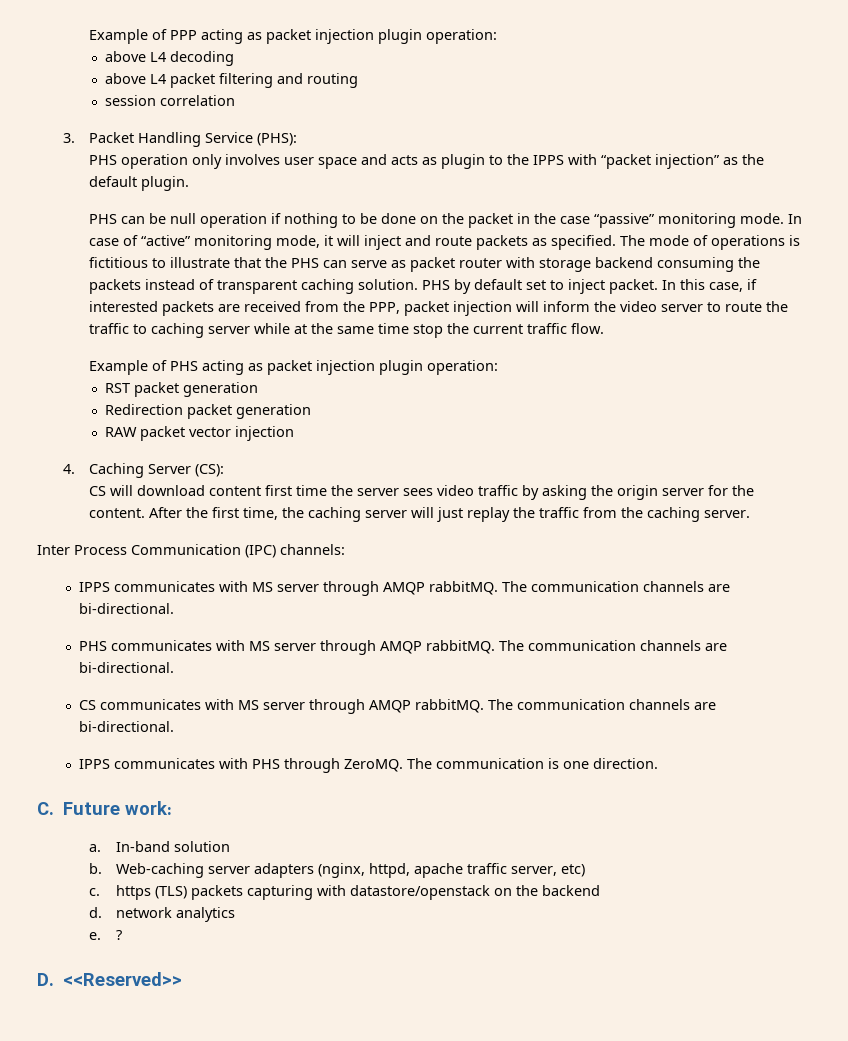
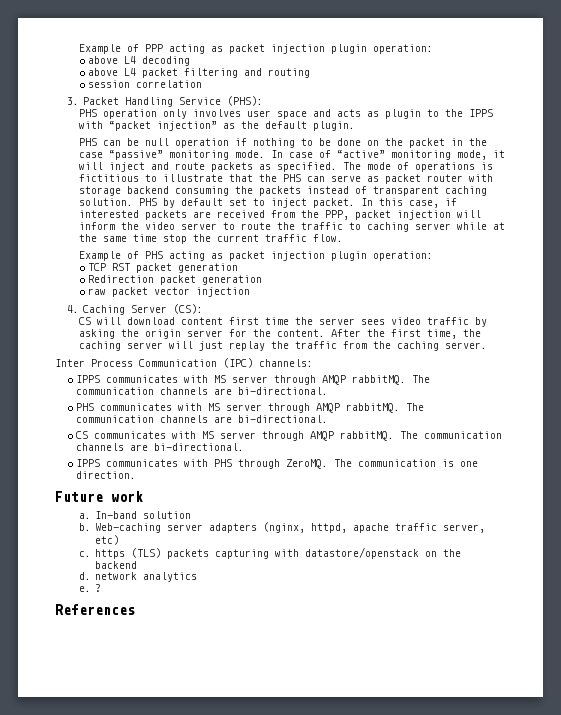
(499, 367) none -> [87,263,106,271] TCP
[105,427,138,437] RAW -> [87,288,106,295] raw
[37,801,173,815] C. Future work: -> [55,491,143,502] Future work
[37,972,183,986] D. <<Reserved>> -> [55,604,135,615] References

